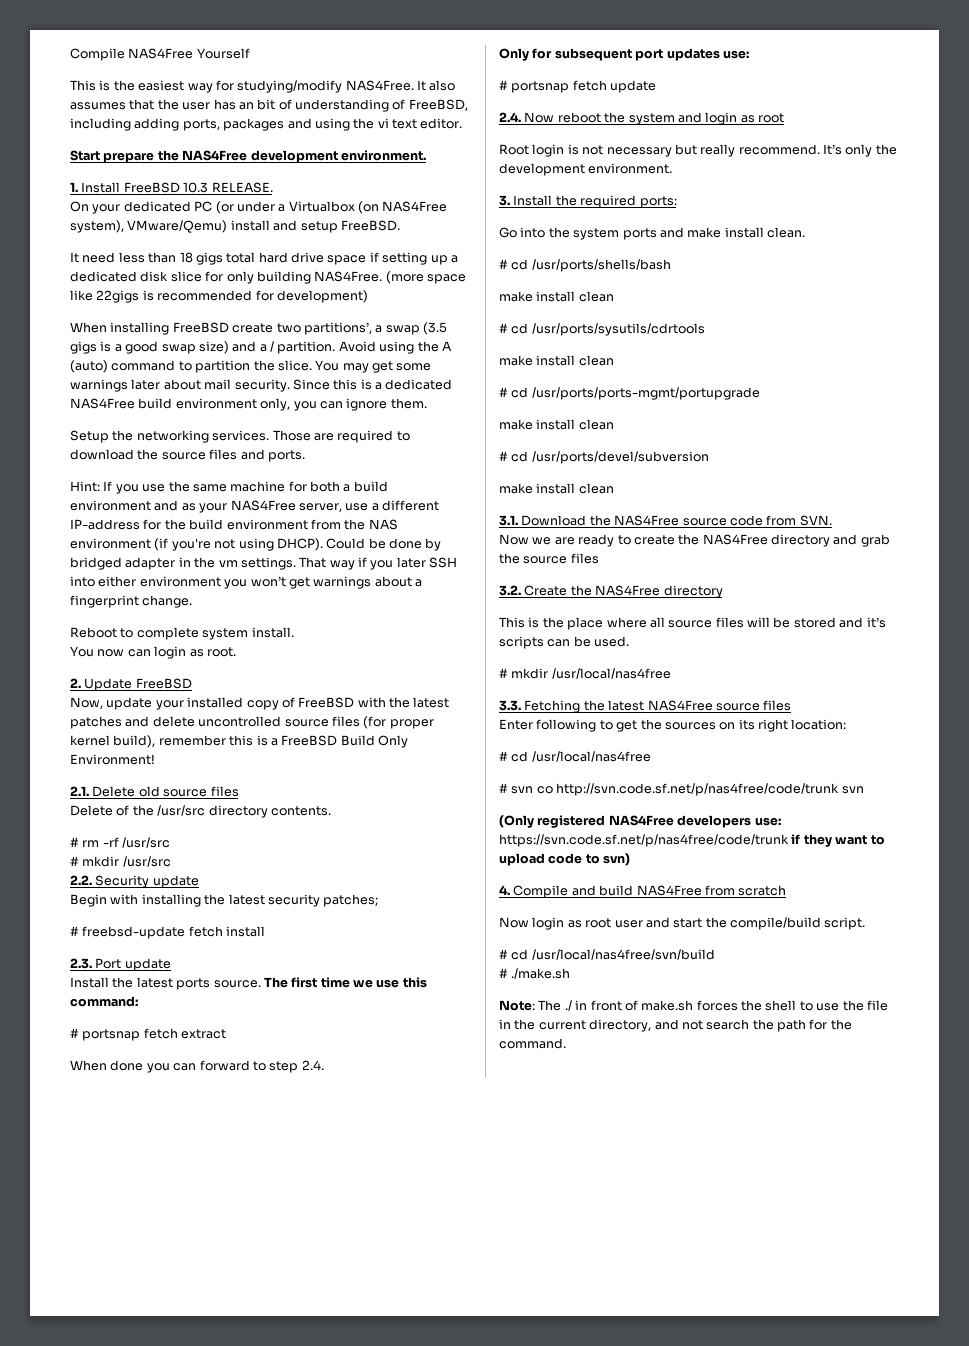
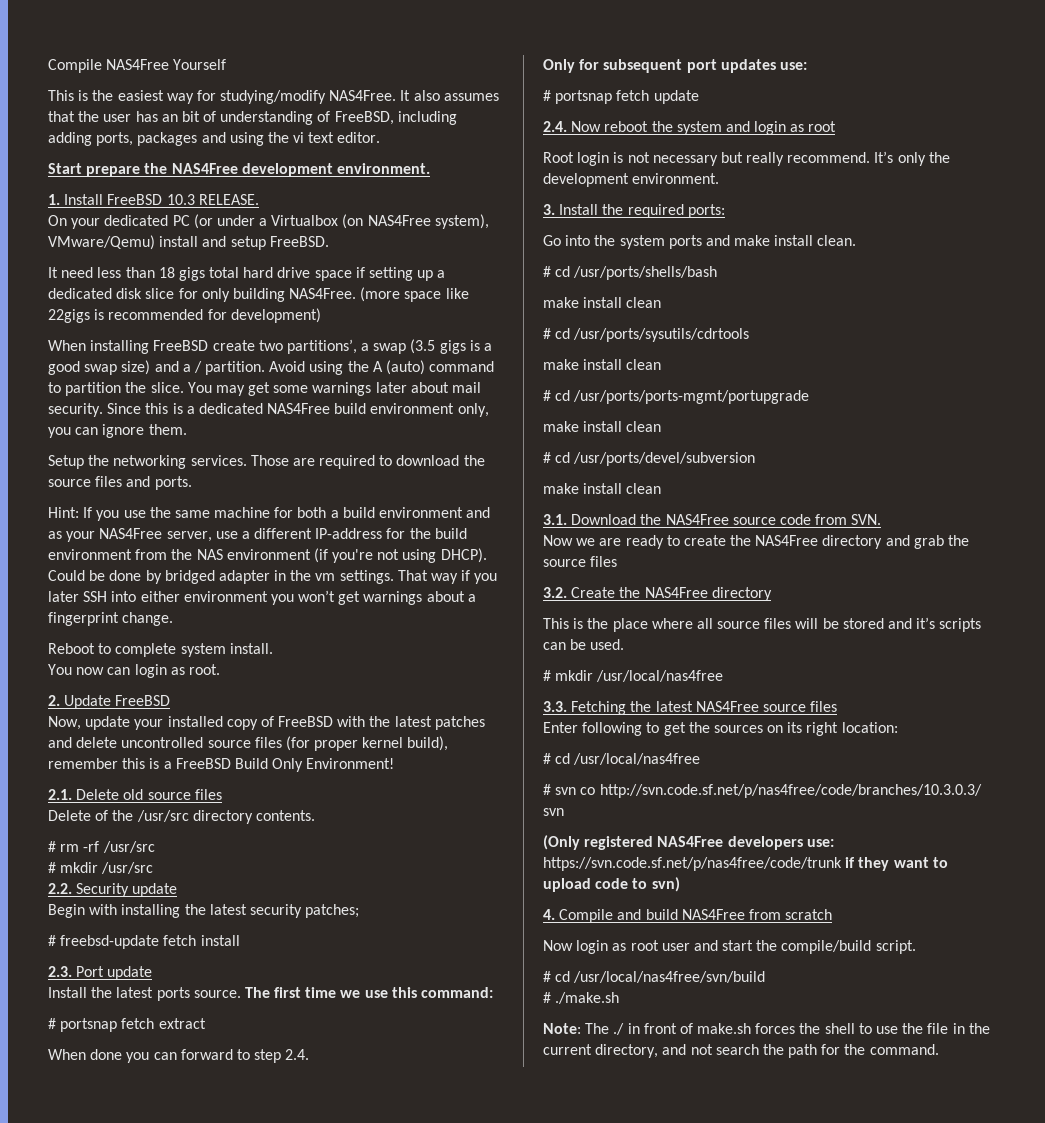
[556,783,840,796] http://svn.code.sf.net/p/nas4free/code/trunk -> [599,784,982,798] http://svn.code.sf.net/p/nas4free/code/branches/10.3.0.3/

